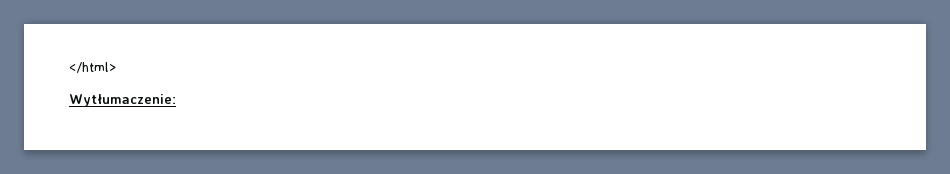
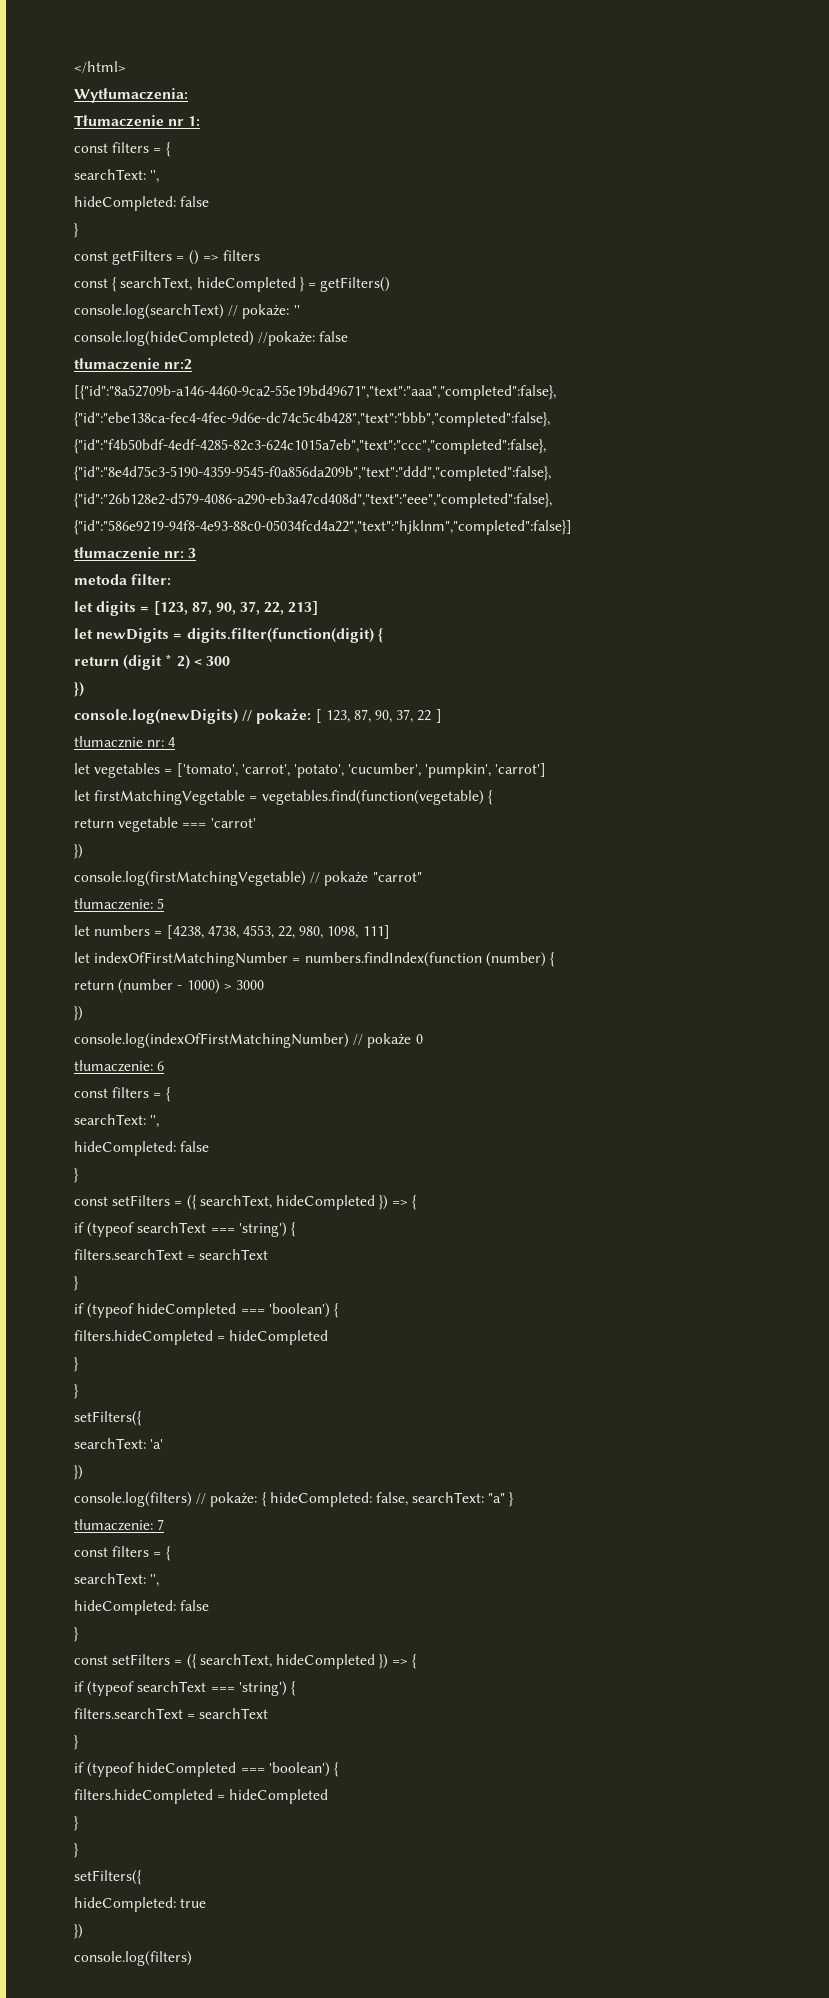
[69,94,176,107] Wytłumaczenie: -> [74,88,188,103] [74,115,201,127] [74,142,171,157] [74,169,160,183] [74,196,210,211] [74,223,79,238] [74,250,260,265] [74,277,391,292] [74,304,300,319] [74,331,349,346] [74,358,193,370] [74,385,556,400] [74,412,550,427] [74,439,546,454] [74,466,551,481] [74,493,552,508] [74,520,572,535] [74,547,197,559] [74,574,172,585] [74,601,319,616] [74,628,383,643] [74,654,230,670] [74,682,84,697] [74,709,442,724] [74,736,176,748] [74,763,547,778] [74,790,493,805] [74,817,256,832] [74,844,83,859] [74,871,422,886] [74,898,165,910] [74,925,390,939] [74,952,555,967] [74,979,264,994] [74,1006,83,1021] [74,1033,423,1048] [74,1060,165,1072] [74,1087,171,1102] [74,1114,160,1128] [74,1141,210,1156] [74,1168,79,1183] [74,1195,418,1210] [74,1222,296,1237] [74,1249,269,1260] [74,1276,79,1291] [74,1303,339,1318] [74,1330,329,1345] [74,1357,79,1372] [74,1384,79,1399] [74,1411,142,1426] [74,1438,164,1449] [74,1465,83,1480] [74,1492,515,1507] [74,1519,165,1531] [74,1546,171,1561] [74,1573,160,1587] [74,1600,210,1615] [74,1627,79,1642] [74,1654,418,1669] [74,1681,296,1696] [74,1708,269,1719] [74,1735,79,1750] [74,1762,339,1777] [74,1789,329,1804] [74,1816,79,1831] [74,1843,79,1858] [74,1870,142,1885] [74,1897,207,1912] [74,1924,83,1939] [74,1951,192,1966] Wytłumaczenia: // Tłumaczenie nr 1: // const filters = { // searchText: '', // hideCompleted: false // } // const getFilters = () => filters // const { searchText, hideCompleted } = getFilters() // console.log(searchText) // pokaże: '' // console.log(hideCompleted) //pokaże: false // tłumaczenie nr:2 // [{"id":"8a52709b-a146-4460-9ca2-55e19bd49671","text":"aaa","completed":false}, // {"id":"ebe138ca-fec4-4fec-9d6e-dc74c5c4b428","text":"bbb","completed":false}, // {"id":"f4b50bdf-4edf-4285-82c3-624c1015a7eb","text":"ccc","completed":false}, // {"id":"8e4d75c3-5190-4359-9545-f0a856da209b","text":"ddd","completed":false}, // {"id":"26b128e2-d579-4086-a290-eb3a47cd408d","text":"eee","completed":false}, // {"id":"586e9219-94f8-4e93-88c0-05034fcd4a22","text":"hjklnm","completed":false}] // tłumaczenie nr: 3 // metoda filter: // let digits = [123, 87, 90, 37, 22, 213] // let newDigits = digits.filter(function(digit) { // return (digit * 2) < 300 // }) // console.log(newDigits) // pokaże: [ 123, 87, 90, 37, 22 ] // tłumacznie nr: 4 // let vegetables = ['tomato', 'carrot', 'potato', 'cucumber', 'pumpkin', 'carrot'] // let firstMatchingVegetable = vegetables.find(function(vegetable) { // return vegetable === 'carrot' // }) // console.log(firstMatchingVegetable) // pokaże "carrot" // tłumaczenie: 5 // let numbers = [4238, 4738, 4553, 22, 980, 1098, 111] // let indexOfFirstMatchingNumber = numbers.findIndex(function (number) { // return (number - 1000) > 3000 // }) // console.log(indexOfFirstMatchingNumber) // pokaże 0 // tłumaczenie: 6 // const filters = { // searchText: '', // hideCompleted: false // } // const setFilters = ({ searchText, hideCompleted }) => { // if (typeof searchText === 'string') { // filters.searchText = searchText // } // if (typeof hideCompleted === 'boolean') { // filters.hideCompleted = hideCompleted // } // } // setFilters({ // searchText: 'a' // }) // console.log(filters) // pokaże: { hideCompleted: false, searchText: "a" } // tłumaczenie: 7 // const filters = { // searchText: '', // hideCompleted: false // } // const setFilters = ({ searchText, hideCompleted }) => { // if (typeof searchText === 'string') { // filters.searchText = searchText // } // if (typeof hideCompleted === 'boolean') { // filters.hideCompleted = hideCompleted // } // } // setFilters({ // hideCompleted: true // }) // console.log(filters)

